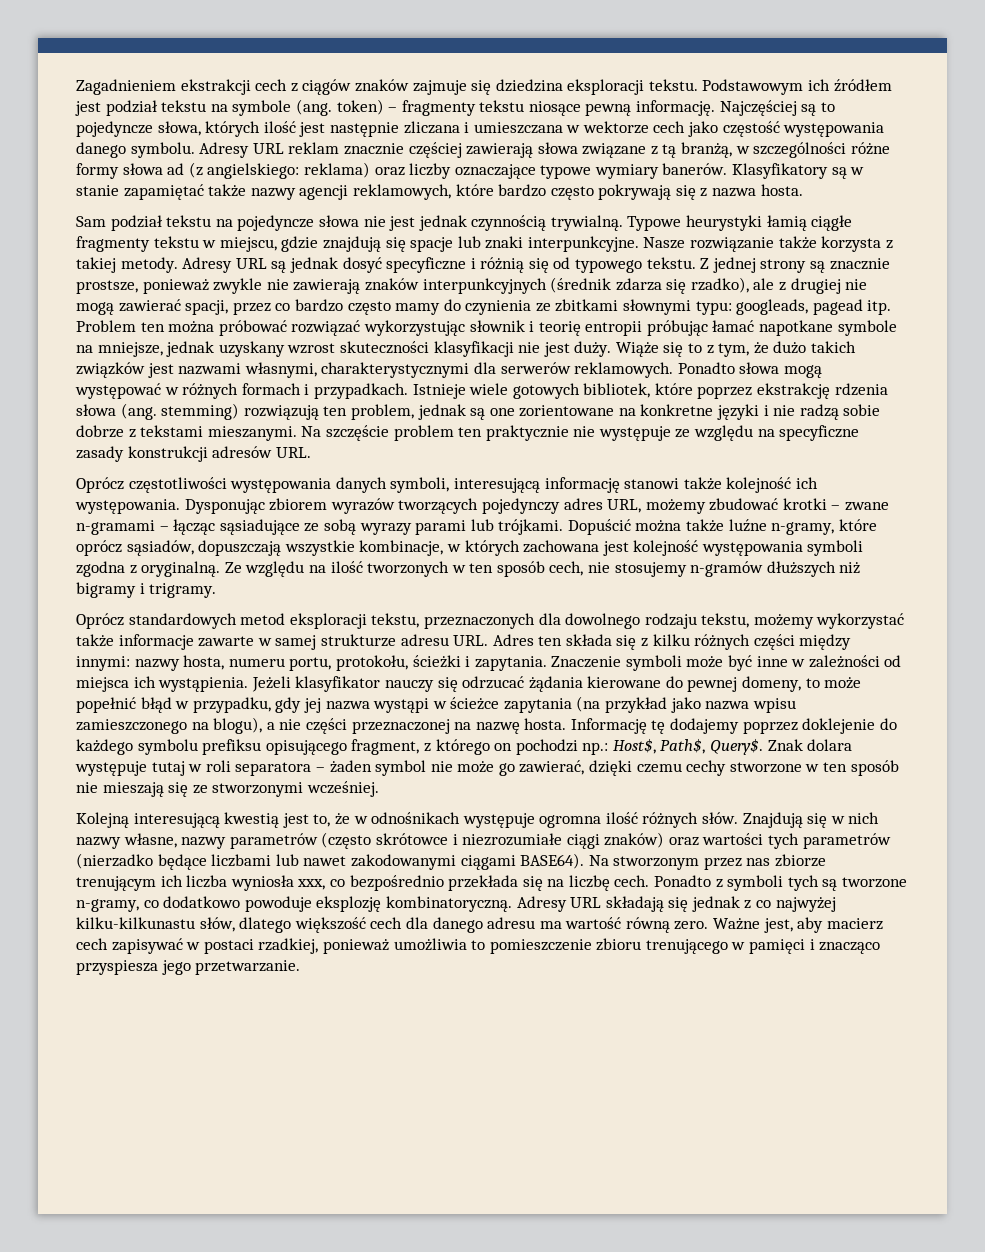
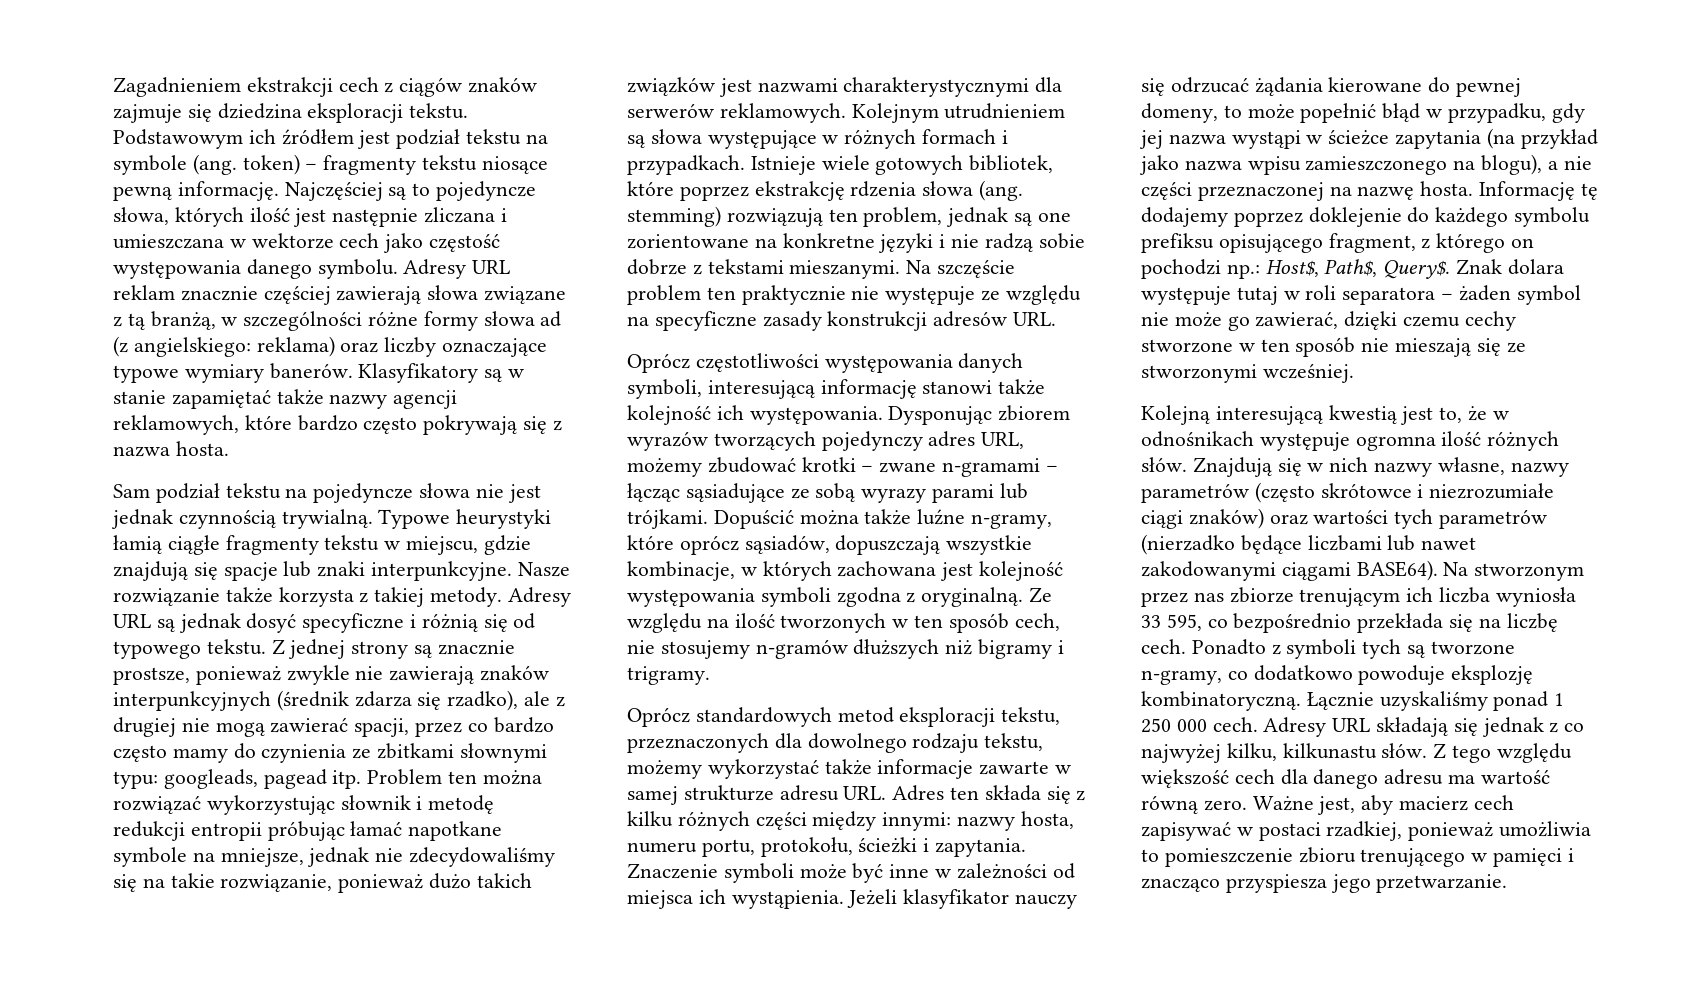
[218,320,287,336] próbować -> (542, 777) none
[538,321,581,336] teorię -> [428,795,495,814] [113,821,185,841] metodę redukcji
[218,341,769,357] uzyskany wzrost skuteczności klasyfikacji nie jest duży. Wiąże się to z tym, że -> [375,847,556,867] [113,873,424,893] nie zdecydowaliśmy się na takie rozwiązanie, ponieważ
[244,362,317,378] własnymi, -> (838, 85) none
[677,362,822,378] [75,383,161,399] Ponadto słowa mogą występować -> [851,103,1066,123] [627,129,817,149] Kolejnym utrudnieniem są słowa występujące
[297,879,326,890] xxx, -> [1141,614,1202,631] 33 595,
(512, 904) none -> [1306,691,1565,711] [1141,717,1258,733] Łącznie uzyskaliśmy ponad 1 250 000 cech.
[76,917,292,933] kilku-kilkunastu słów, dlatego -> [1226,743,1572,763] kilku, kilkunastu słów. Z tego względu

